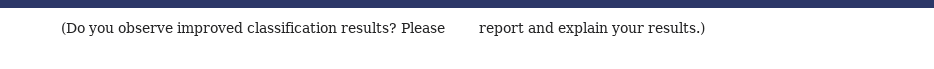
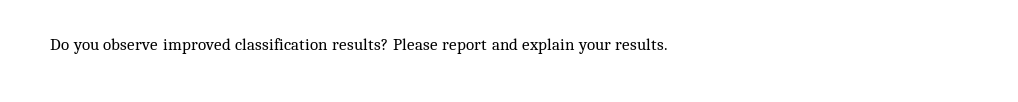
[61,22,85,35] (Do -> [50,39,69,50] Do
[648,22,705,35] results.) -> [615,38,669,50] results.

